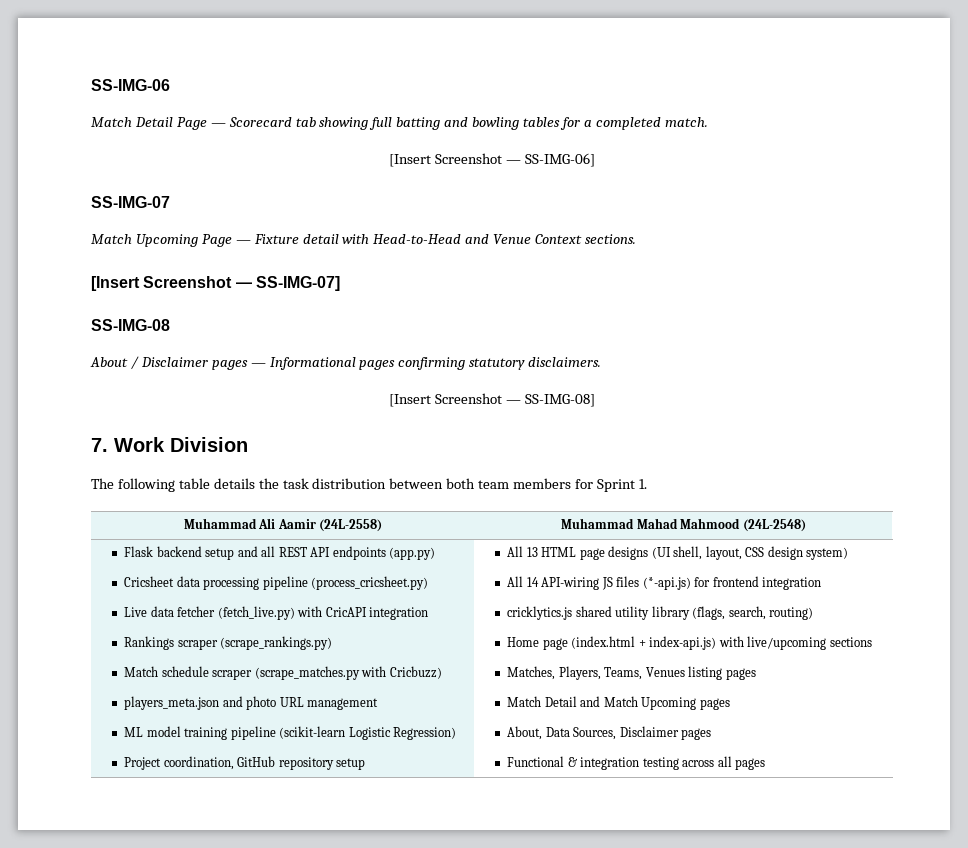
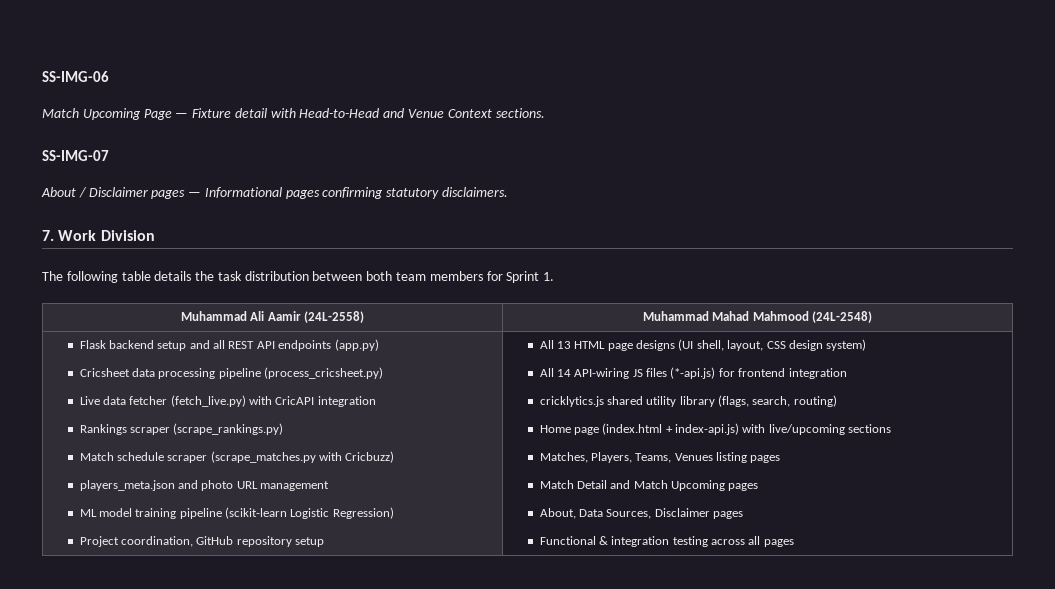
[91,117,708,130] [389,153,595,167] [91,196,170,208] // Match Detail Page — Scorecard tab showing full batting and bowling tables for a completed match. // [Insert Screenshot — SS-IMG-06] // SS-IMG-07 -> (109, 76) none
[91,276,340,291] [91,319,170,331] [Insert Screenshot — SS-IMG-07] // SS-IMG-08 -> [42,150,109,161] SS-IMG-07
[389,393,595,407] // [Insert Screenshot — SS-IMG-08] -> (509, 192) none

